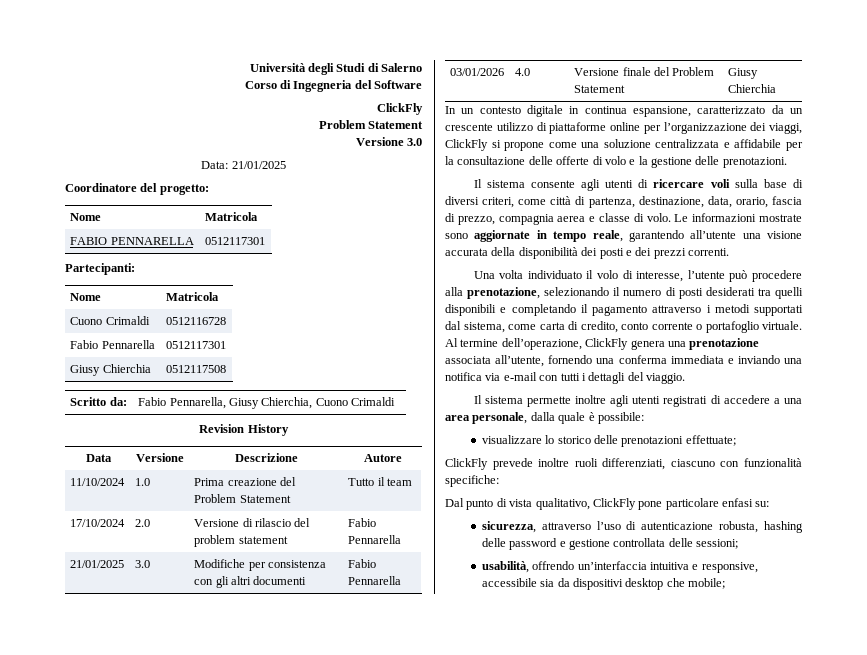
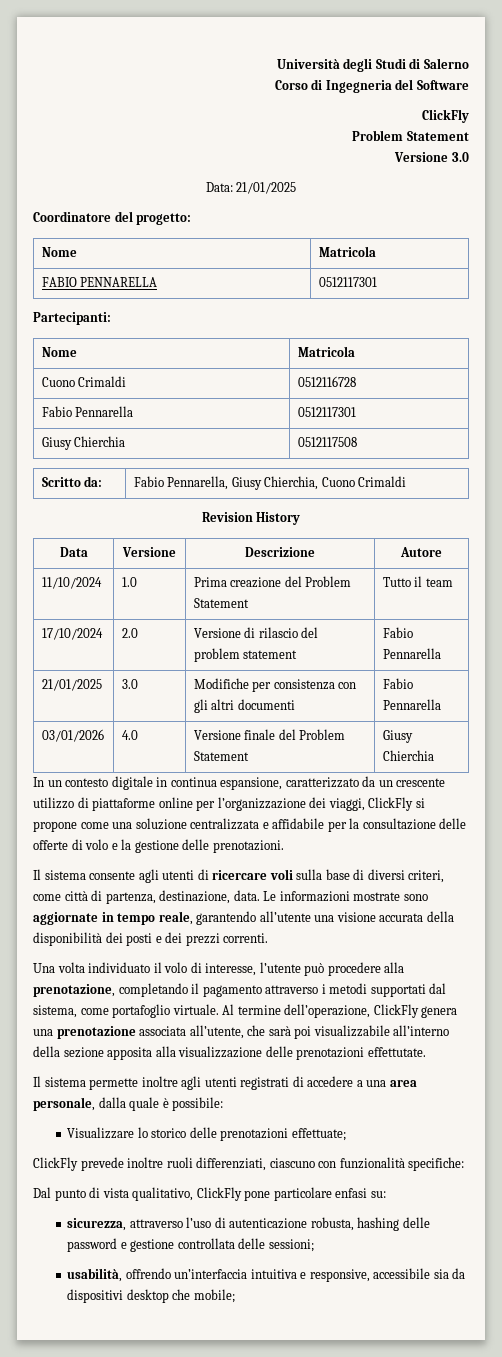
[707,196,802,208] [445,213,671,225] data, orario, fascia di prezzo, compagnia aerea e classe di volo. -> [233,890,260,901] data.
[544,287,803,299] [445,304,507,316] selezionando il numero di posti desiderati tra quelli disponibili e -> (115, 990) none
[539,321,702,333] carta di credito, conto corrente o -> (109, 1011) none
[548,355,802,364] [445,372,685,384] fornendo una conferma immediata e inviando una notifica via e-mail con tutti i dettagli del viaggio. -> [247,1025,450,1039] [33,1046,426,1060] che sarà poi visualizzabile all’interno della sezione apposita alla visualizzazione delle prenotazioni effettutate.
[481,435,542,444] visualizzare -> [67,1127,135,1139] Visualizzare

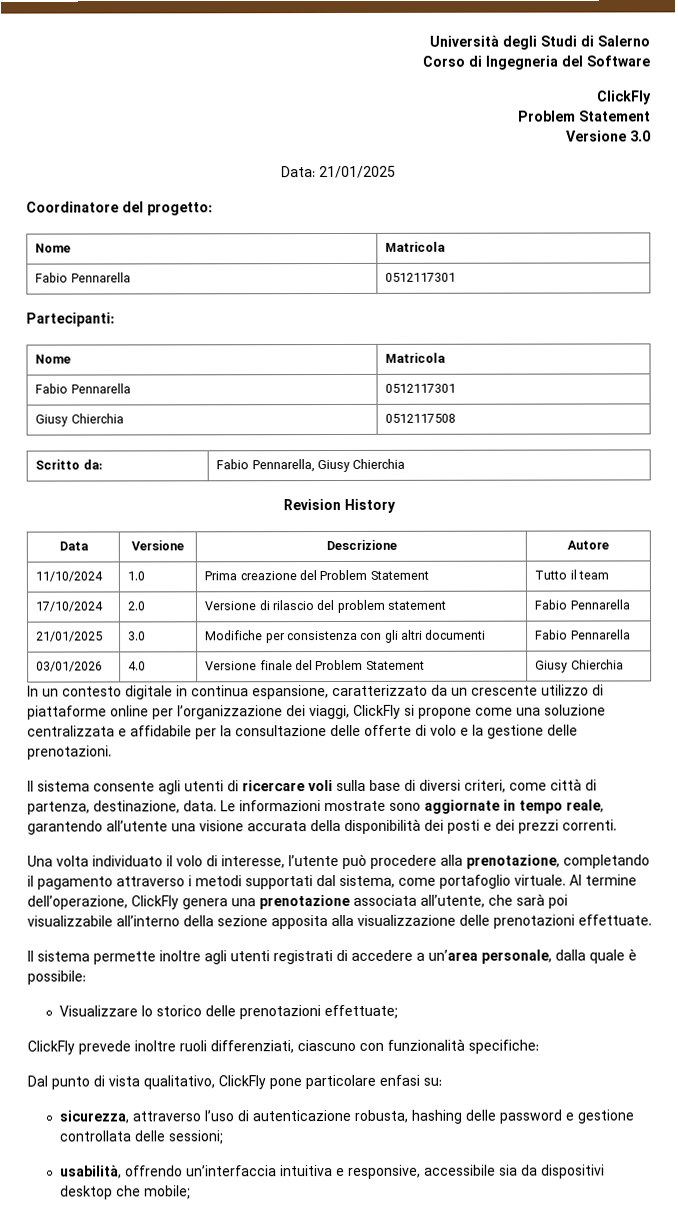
[41,277,158,287] FABIO PENNARELLA -> [35,272,131,283] Fabio Pennarella
[41,376,127,387] [297,376,356,387] // Cuono Crimaldi | 0512116728 -> (447, 357) none
[264,476,407,490] Chierchia, Cuono Crimaldi -> [352,458,406,469] Chierchia
[367,1047,426,1057] effettutate. -> [578,914,652,926] effettuate.
[366,1080,417,1087] una area -> [428,949,478,961] un’area

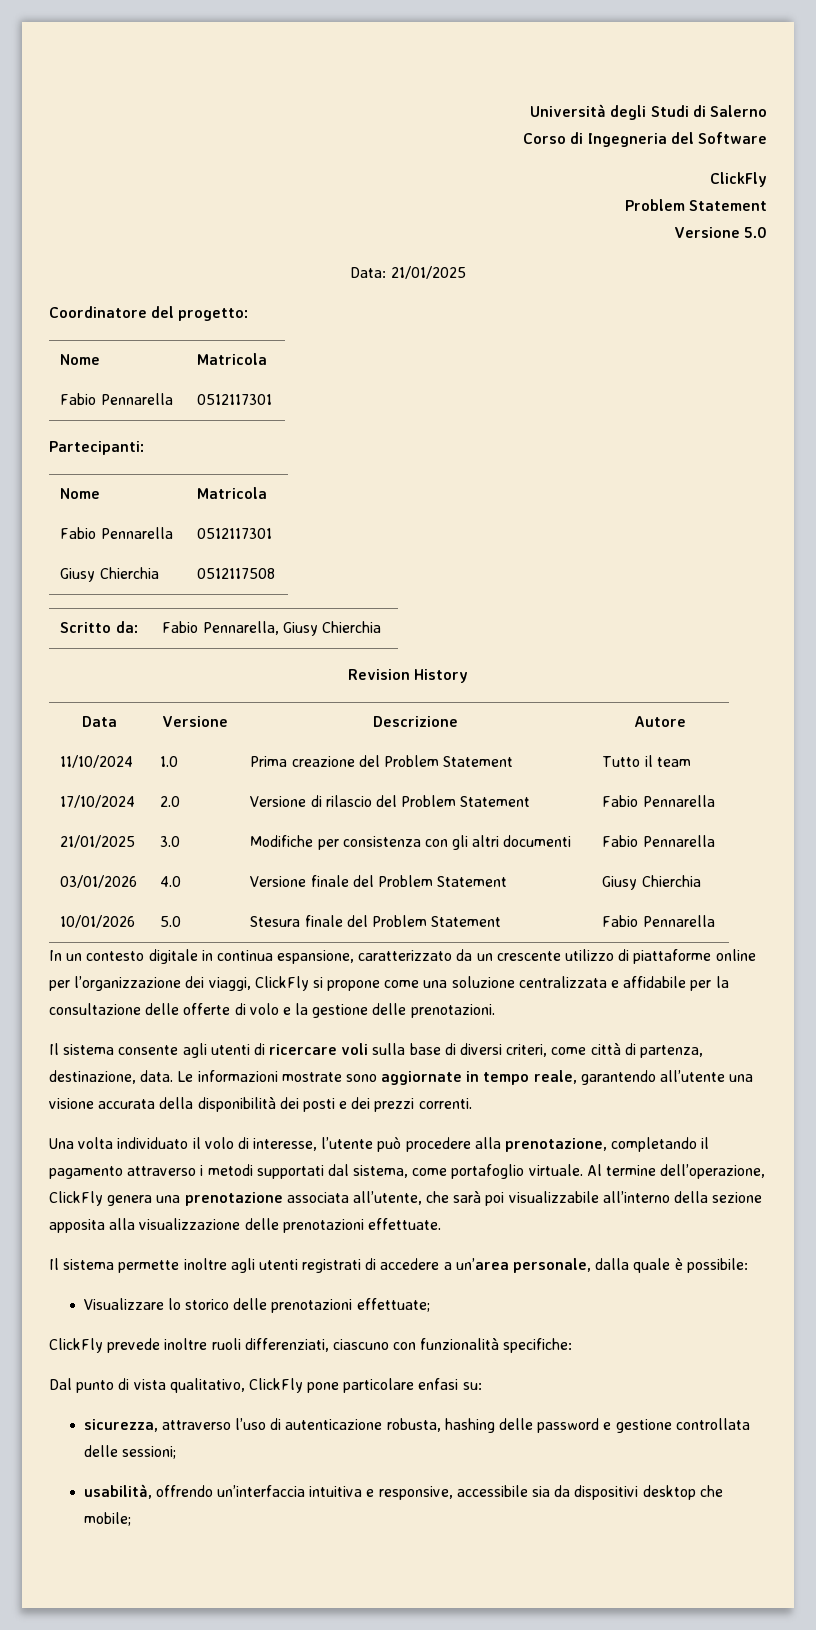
[630,130,651,142] 3.0 -> [744,227,767,238] 5.0
[336,599,447,614] problem statement -> [401,795,531,807] Problem Statement
(624, 664) none -> [60,915,136,928] [160,916,182,927] [250,915,502,927] [602,915,715,927] // 10/01/2026 | 5.0 | Stesura finale del Problem Statement | Fabio Pennarella

